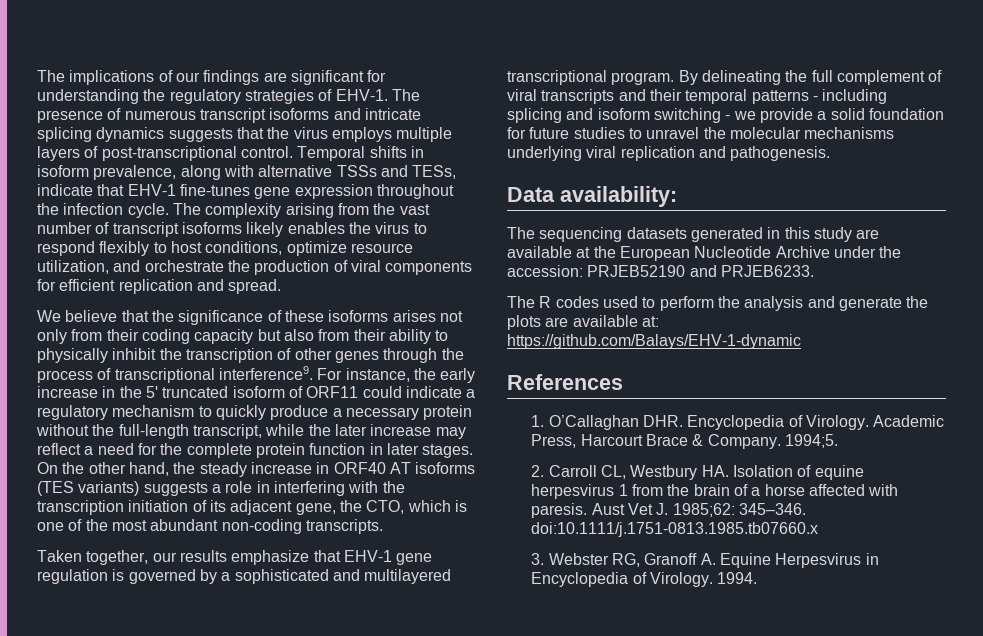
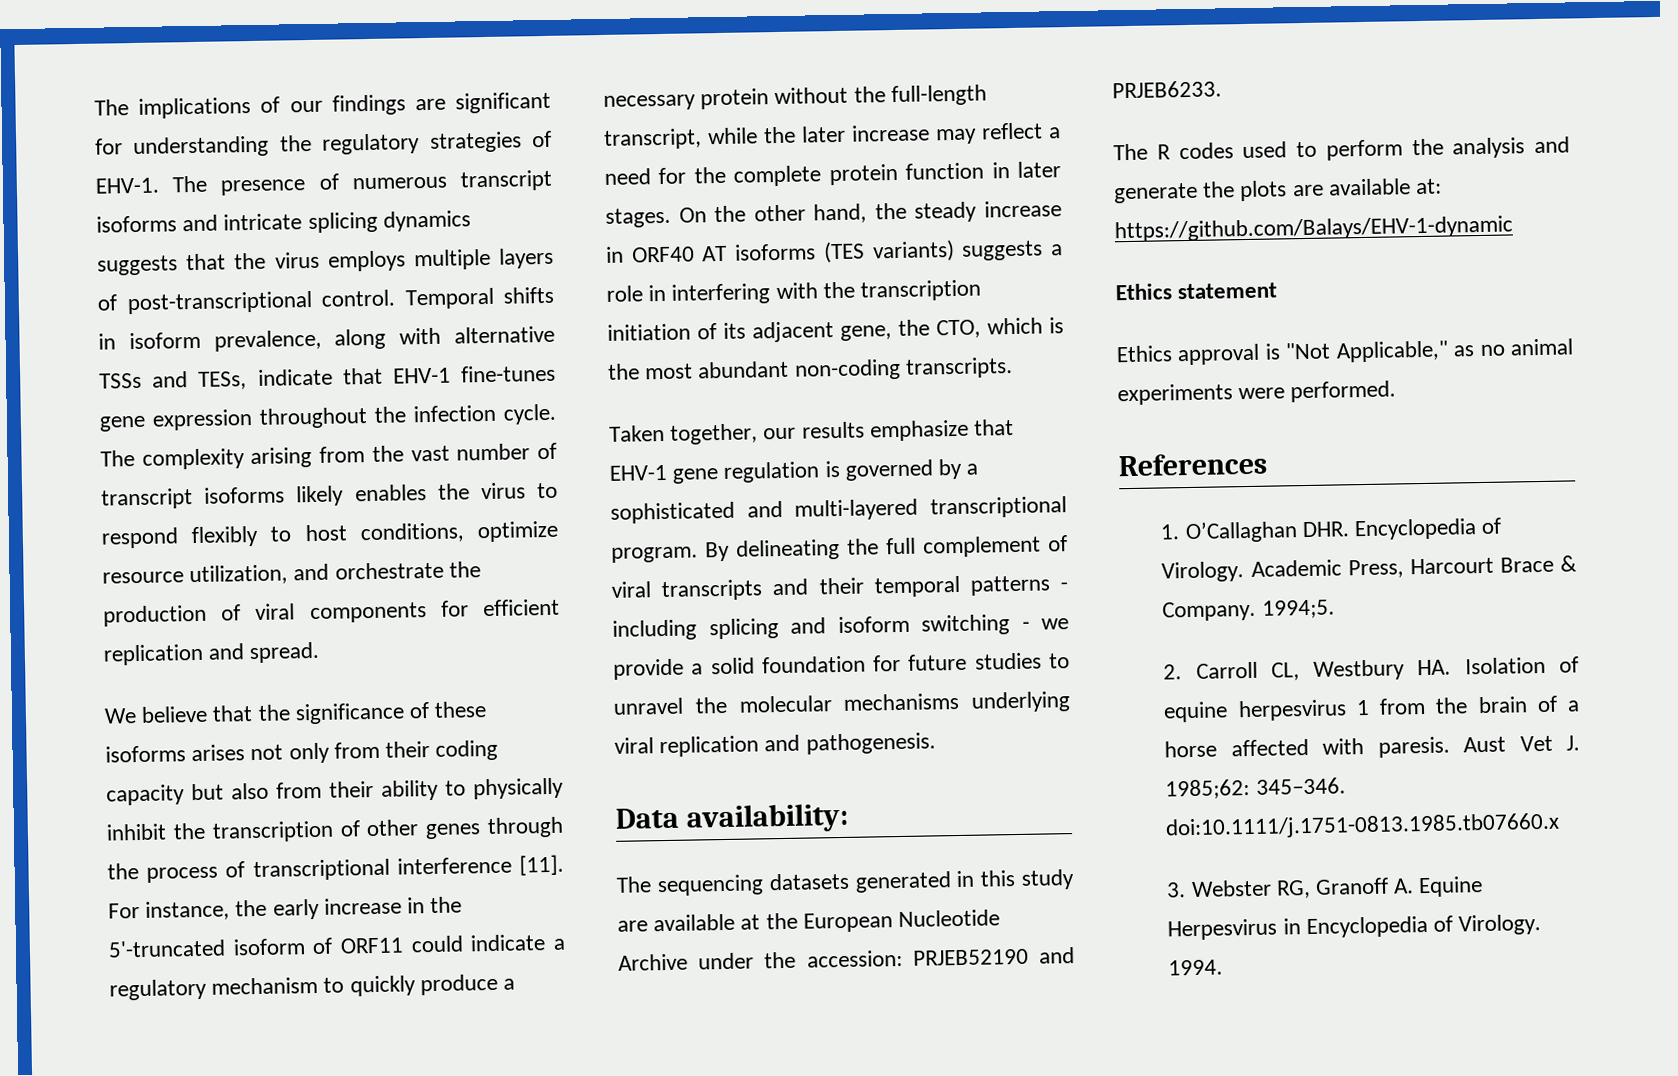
[218,366,313,380] interference9. -> [396,854,564,876] interference [11].
[145,386,229,398] 5' truncated -> [108,939,226,958] 5'-truncated
[37,519,83,531] one of -> (1064, 325) none
[364,569,452,584] multilayered -> [794,498,919,521] multi-layered
(801, 341) none -> [1115,282,1278,301] [1116,338,1573,366] [1117,380,1397,406] // Ethics statement // Ethics approval is "Not Applicable," as no animal experiments were performed.

